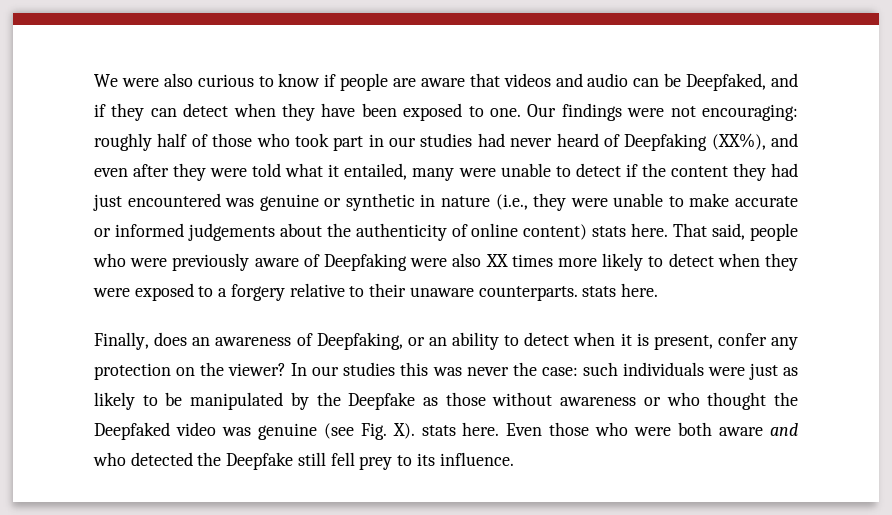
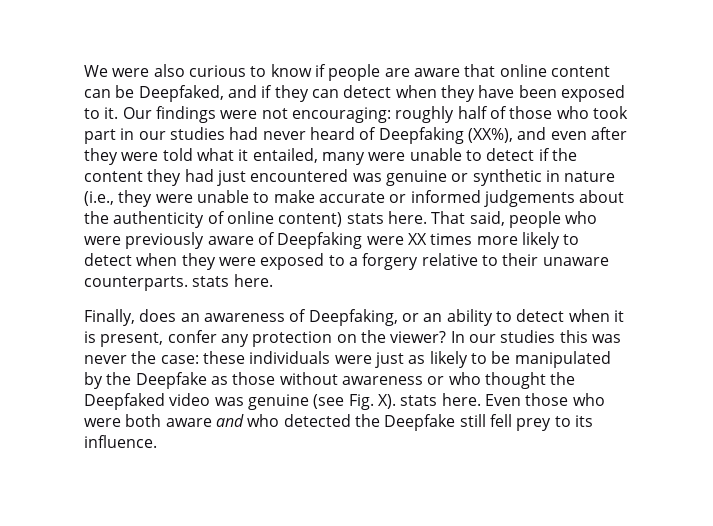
[503,73,629,87] videos and audio -> [499,64,610,77] online content
[489,108,521,117] one. -> [104,107,119,119] it.
[452,253,482,267] also -> (404, 240) none
[582,362,618,376] such -> [202,351,245,364] these

